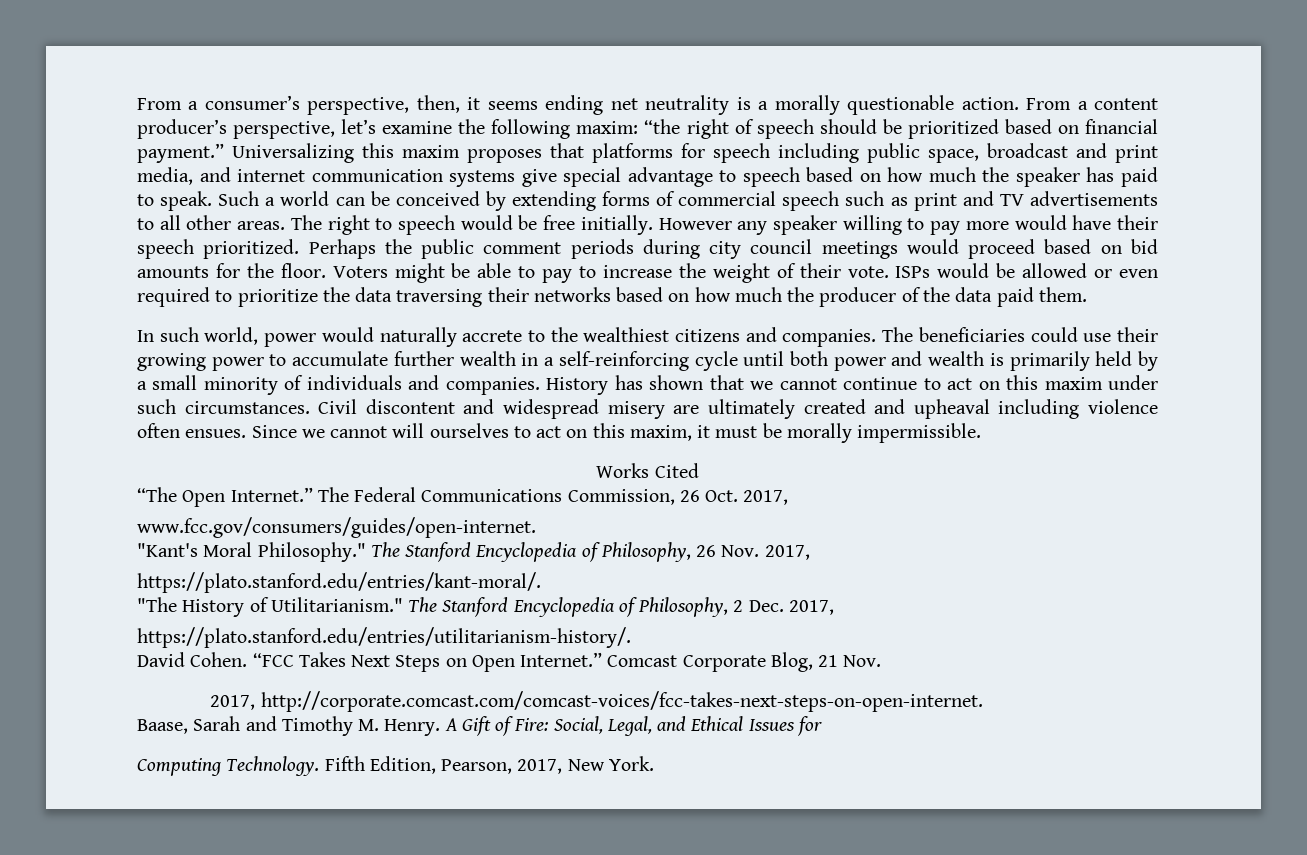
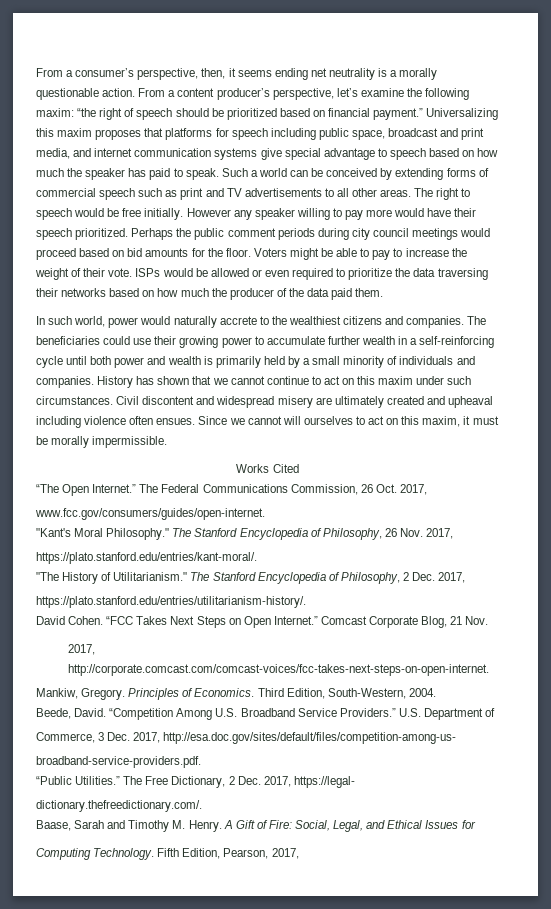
(983, 701) none -> [36,688,436,700] [36,708,496,720] [36,732,457,744] [36,756,201,768] [36,776,355,788] [36,800,202,812] // Mankiw, Gregory. Principles of Economics. Third Edition, South-Western, 2004. // Beede, David. “Competition Among U.S. Broadband Service Providers.” U.S. Department of // Commerce, 3 Dec. 2017, http://esa.doc.gov/sites/default/files/competition-among-us- // broadband-service-providers.pdf. // “Public Utilities.” The Free Dictionary, 2 Dec. 2017, https://legal- // dictionary.thefreedictionary.com/.
[567,756,654,771] New York. -> (299, 853) none

